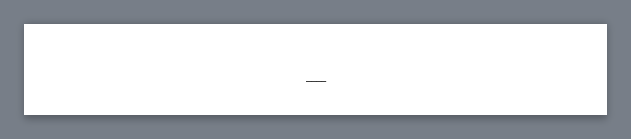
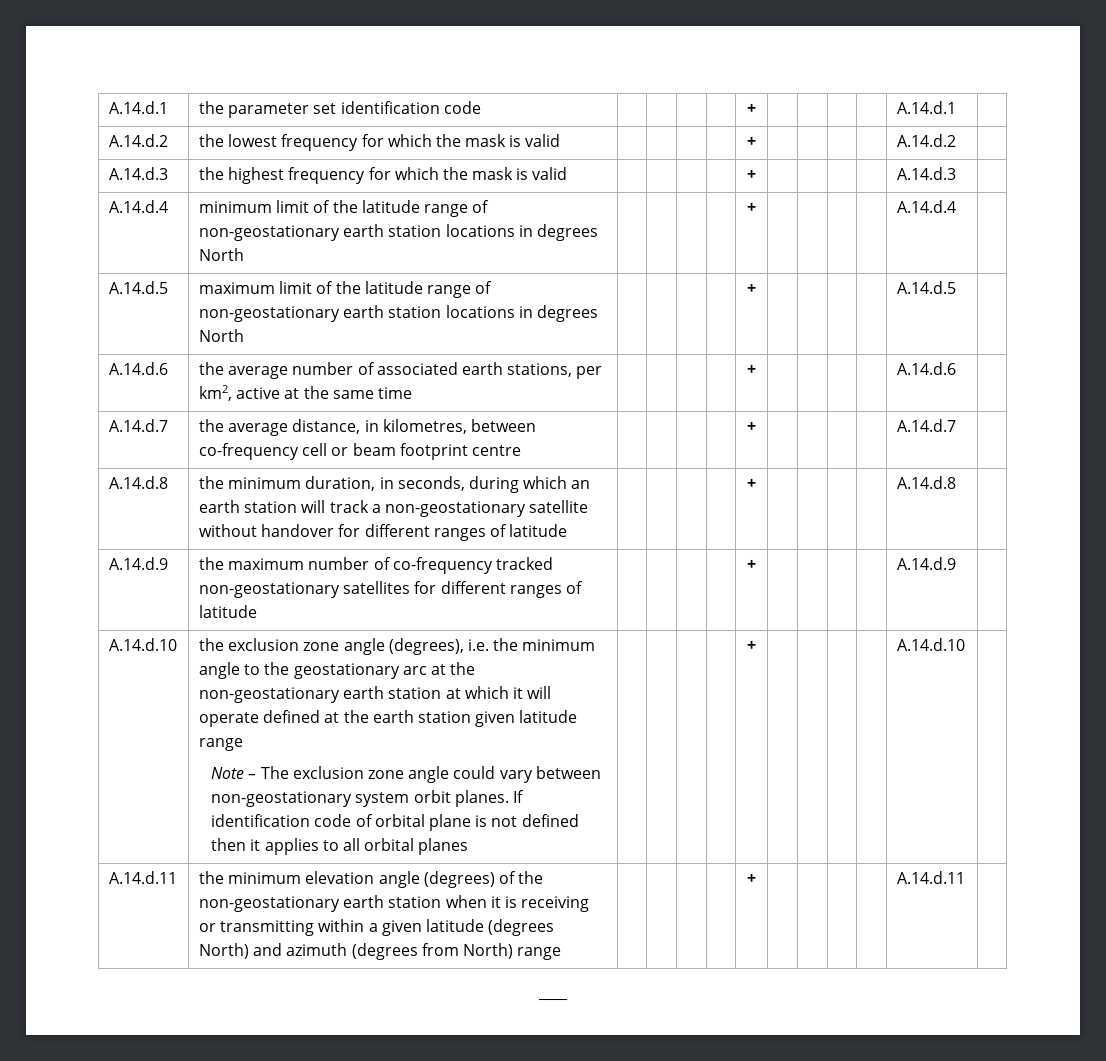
(305, 81) none -> [108,101,168,114] [198,101,481,118] [747,103,756,114] [896,101,956,114] [108,134,168,147] [198,134,561,151] [747,136,756,147] [896,134,956,147] [108,167,168,180] [198,167,568,184] [747,169,756,180] [896,167,956,180] [108,200,168,213] [198,200,490,217] [198,224,598,241] [198,248,244,261] [747,202,756,213] [896,200,956,213] [108,281,168,294] [198,281,493,298] [198,305,598,322] [198,329,244,342] [747,283,756,294] [896,281,956,294] [108,362,168,375] [198,362,603,379] [198,385,412,401] [747,364,756,375] [896,362,956,375] [108,419,168,432] [198,419,536,436] [198,443,521,460] [747,421,756,432] [896,419,956,432] [108,476,168,489] [198,476,591,493] [198,500,589,517] [198,524,568,541] [747,478,756,489] [896,476,956,489] [108,557,168,570] [198,557,553,574] [198,581,583,598] [198,605,257,618] [747,559,756,570] [896,557,956,570] [108,638,177,651] [198,638,596,655] [198,662,476,679] [198,686,552,703] [198,710,578,727] [198,738,243,751] [211,766,601,783] [211,790,524,807] [211,814,579,831] [211,838,469,855] [747,640,756,651] [896,638,965,651] [108,871,177,884] [198,871,544,888] [198,895,590,912] [198,919,555,936] [198,943,562,960] [747,873,756,884] [896,871,965,884] A.14.d.1 | the parameter set identification code | | | | | + | | | | | A.14.d.1 | // A.14.d.2 | the lowest frequency for which the mask is valid | | | | | + | | | | | A.14.d.2 | // A.14.d.3 | the highest frequency for which the mask is valid | | | | | + | | | | | A.14.d.3 | // A.14.d.4 | minimum limit of the latitude range of non-geostationary earth station locations in degrees North | | | | | + | | | | | A.14.d.4 | // A.14.d.5 | maximum limit of the latitude range of non-geostationary earth station locations in degrees North | | | | | + | | | | | A.14.d.5 | // A.14.d.6 | the average number of associated earth stations, per km2, active at the same time | | | | | + | | | | | A.14.d.6 | // A.14.d.7 | the average distance, in kilometres, between co-frequency cell or beam footprint centre | | | | | + | | | | | A.14.d.7 | // A.14.d.8 | the minimum duration, in seconds, during which an earth station will track a non-geostationary satellite without handover for different ranges of latitude | | | | | + | | | | | A.14.d.8 | // A.14.d.9 | the maximum number of co-frequency tracked non-geostationary satellites for different ranges of latitude | | | | | + | | | | | A.14.d.9 | // A.14.d.10 | the exclusion zone angle (degrees), i.e. the minimum angle to the geostationary arc at the non-geostationary earth station at which it will operate defined at the earth station given latitude range // Note – The exclusion zone angle could vary between non-geostationary system orbit planes. If identification code of orbital plane is not defined then it applies to all orbital planes | | | | | + | | | | | A.14.d.10 | // A.14.d.11 | the minimum elevation angle (degrees) of the non-geostationary earth station when it is receiving or transmitting within a given latitude (degrees North) and azimuth (degrees from North) range | | | | | + | | | | | A.14.d.11 | //

